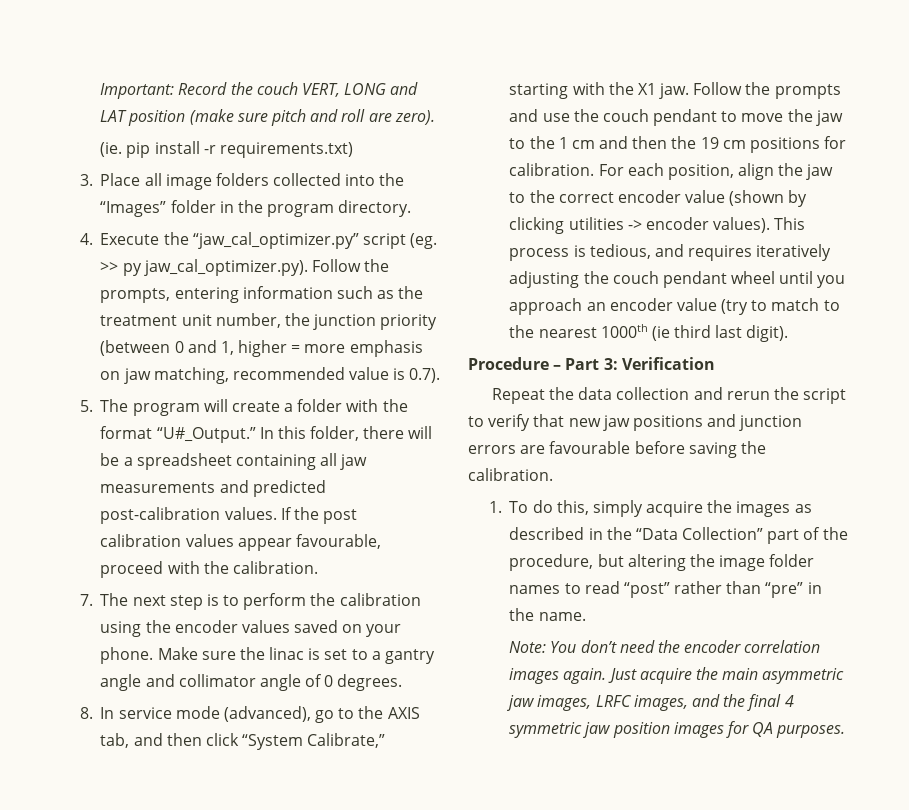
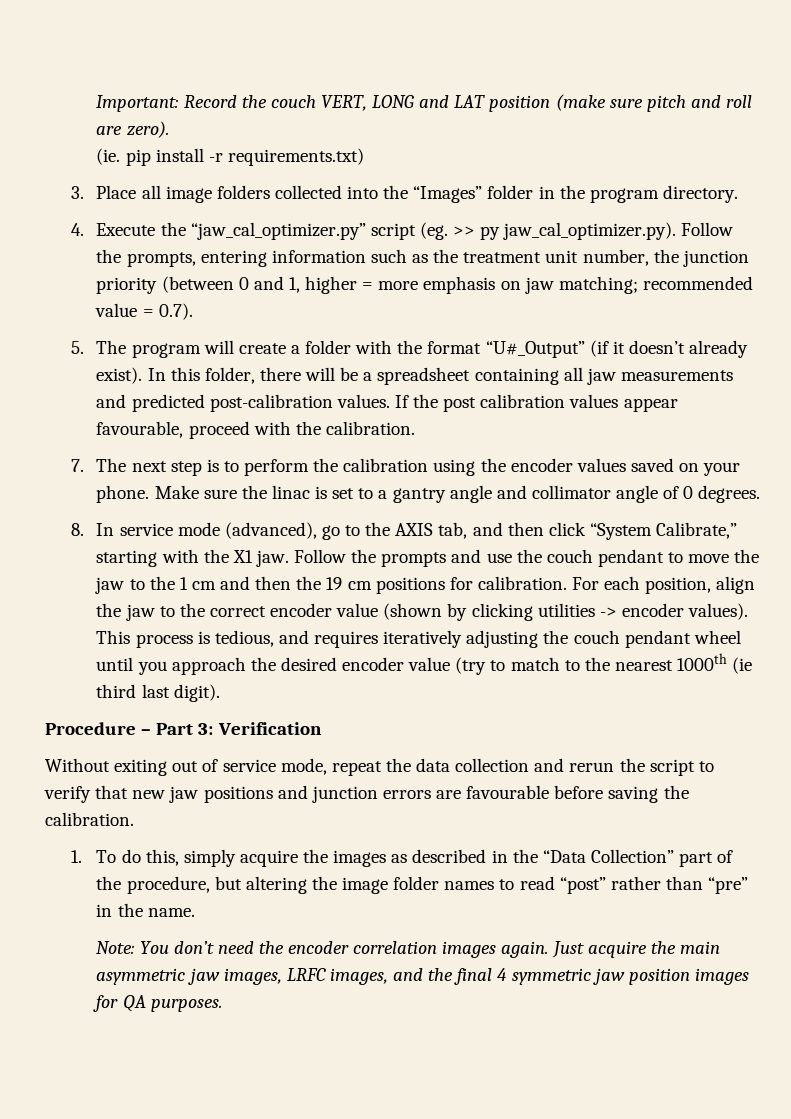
[153,367,229,384] matching, -> [558,276,638,294] matching;
[393,368,406,380] is -> [142,309,154,317] =
[156,427,256,443] “U#_Output.” -> [485,340,749,358] [96,367,143,384] “U#_Output” (if it doesn’t already exist).
[586,302,606,311] an -> [250,657,337,671] the desired
[491,388,545,404] Repeat -> [45,758,382,776] Without exiting out of service mode, repeat

